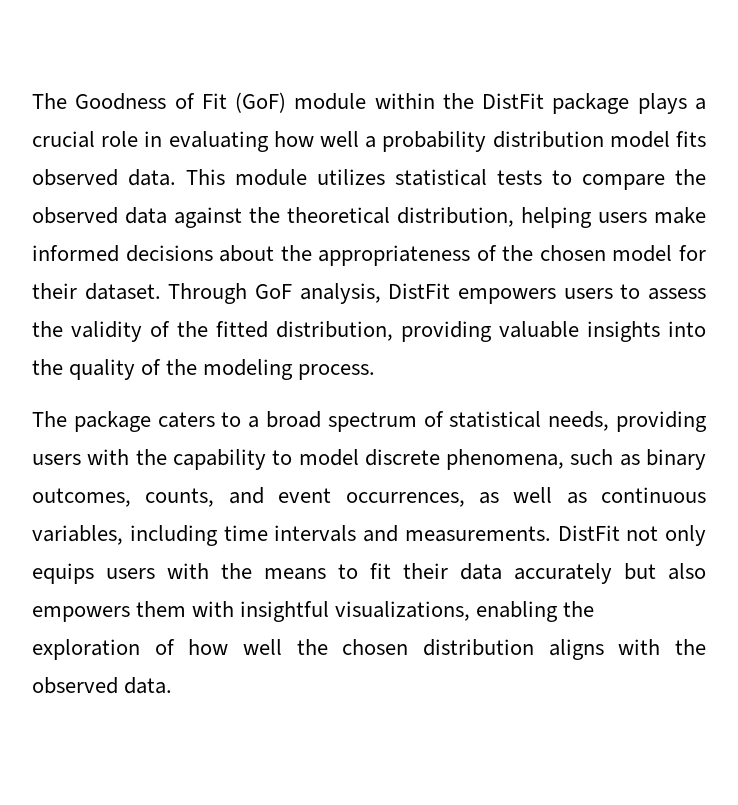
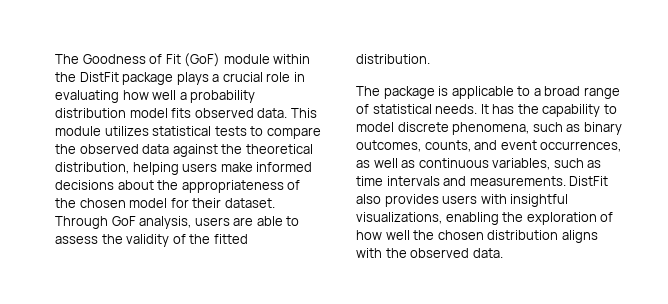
[388,283,613,304] DistFit empowers users -> [194,216,283,226] users are able
[276,321,706,342] [32,359,376,380] distribution, providing valuable insights into the quality of the modeling process. -> [356,54,430,64] distribution.
[157,412,215,428] caters -> [438,86,514,99] is applicable
[327,412,417,432] spectrum -> [583,87,620,99] range
[548,411,707,432] [32,449,130,465] needs, providing users with -> [435,104,515,114] needs. It has
[129,525,218,546] including -> [553,158,602,168] such as
[626,525,706,546] [32,563,706,584] [32,601,187,622] not only equips users with the means to fit their data accurately but also empowers them -> [356,194,478,207] also provides users

